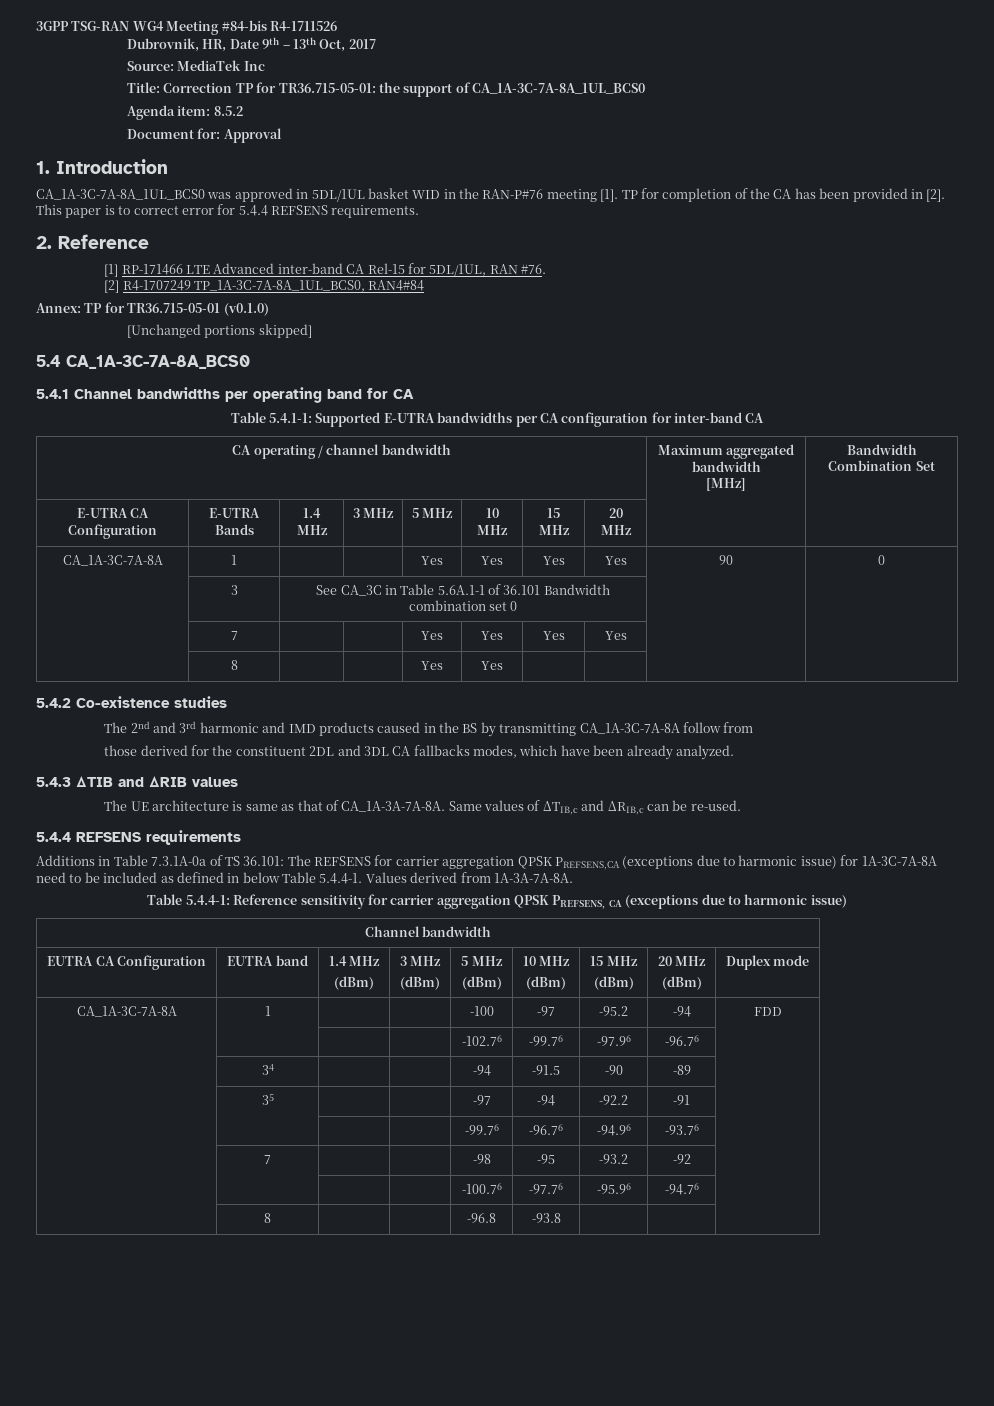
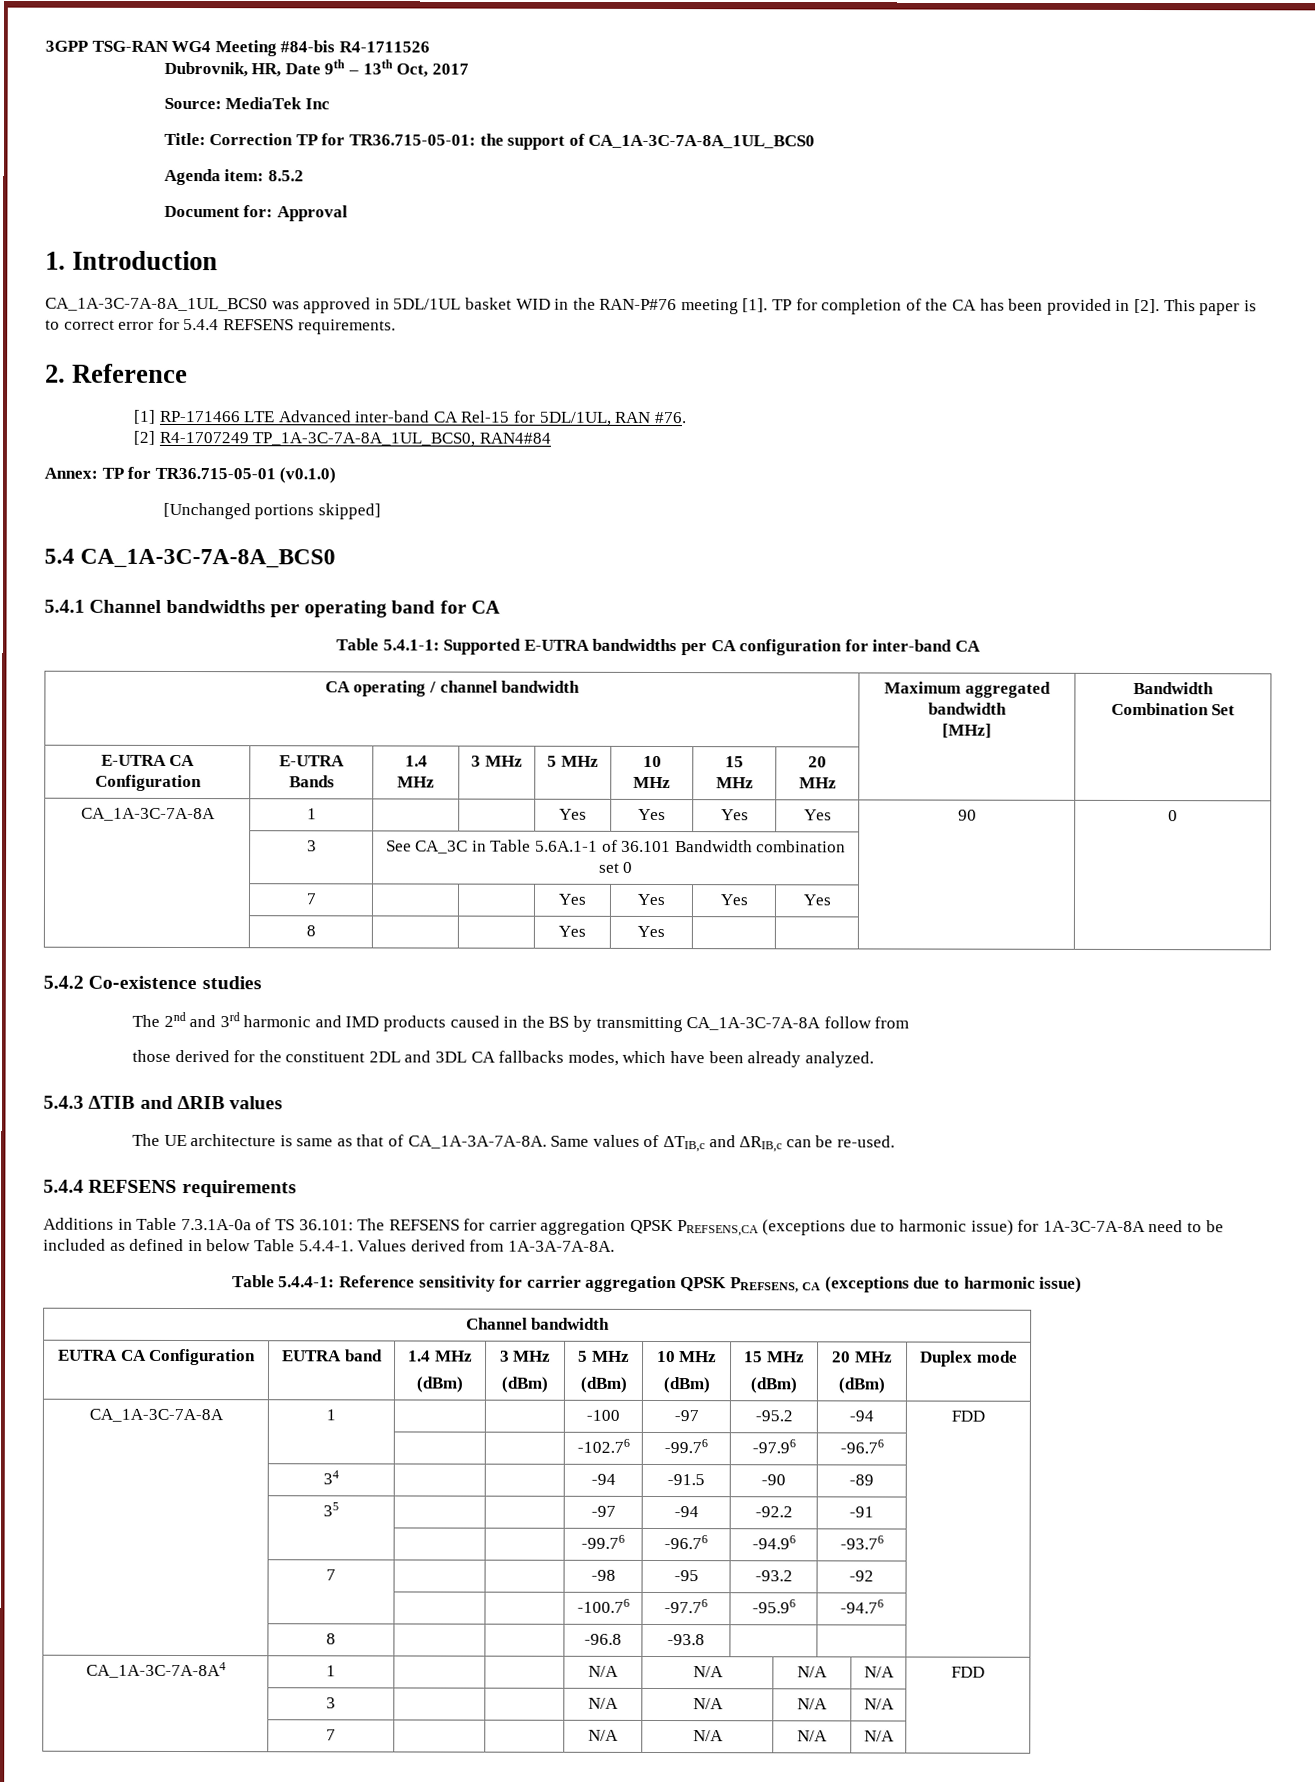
(561, 1218) none -> [85,1661,226,1679] [326,1665,336,1677] [588,1665,619,1677] [692,1666,724,1678] [797,1666,828,1678] [863,1666,895,1678] [951,1666,985,1678] [326,1697,336,1709] [588,1697,619,1709] [692,1698,724,1710] [797,1698,828,1710] [863,1698,895,1710] [326,1729,336,1741] [588,1729,619,1741] [692,1730,724,1742] [797,1730,828,1742] [863,1730,895,1742] // CA_1A-3C-7A-8A4 | 1 | | | N/A | N/A | N/A | N/A | FDD // | 3 | | | N/A | N/A | N/A | N/A | // | 7 | | | N/A | N/A | N/A | N/A |

